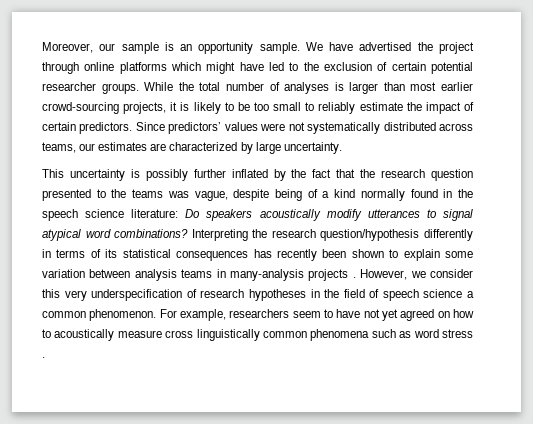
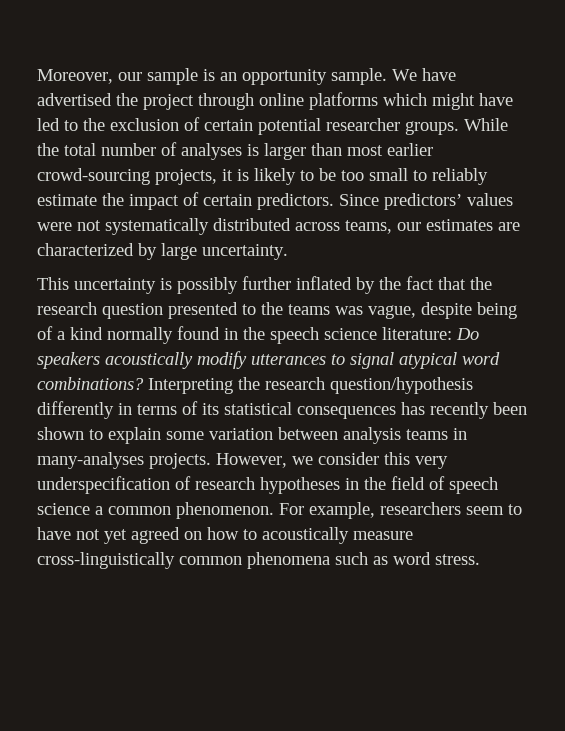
[230,269,356,281] many-analysis projects . -> [37,452,211,469] many-analyses projects.
[165,329,260,341] cross linguistically -> [37,552,175,569] cross-linguistically
[441,329,473,338] [42,357,45,358] stress . -> [435,554,480,565] stress.

